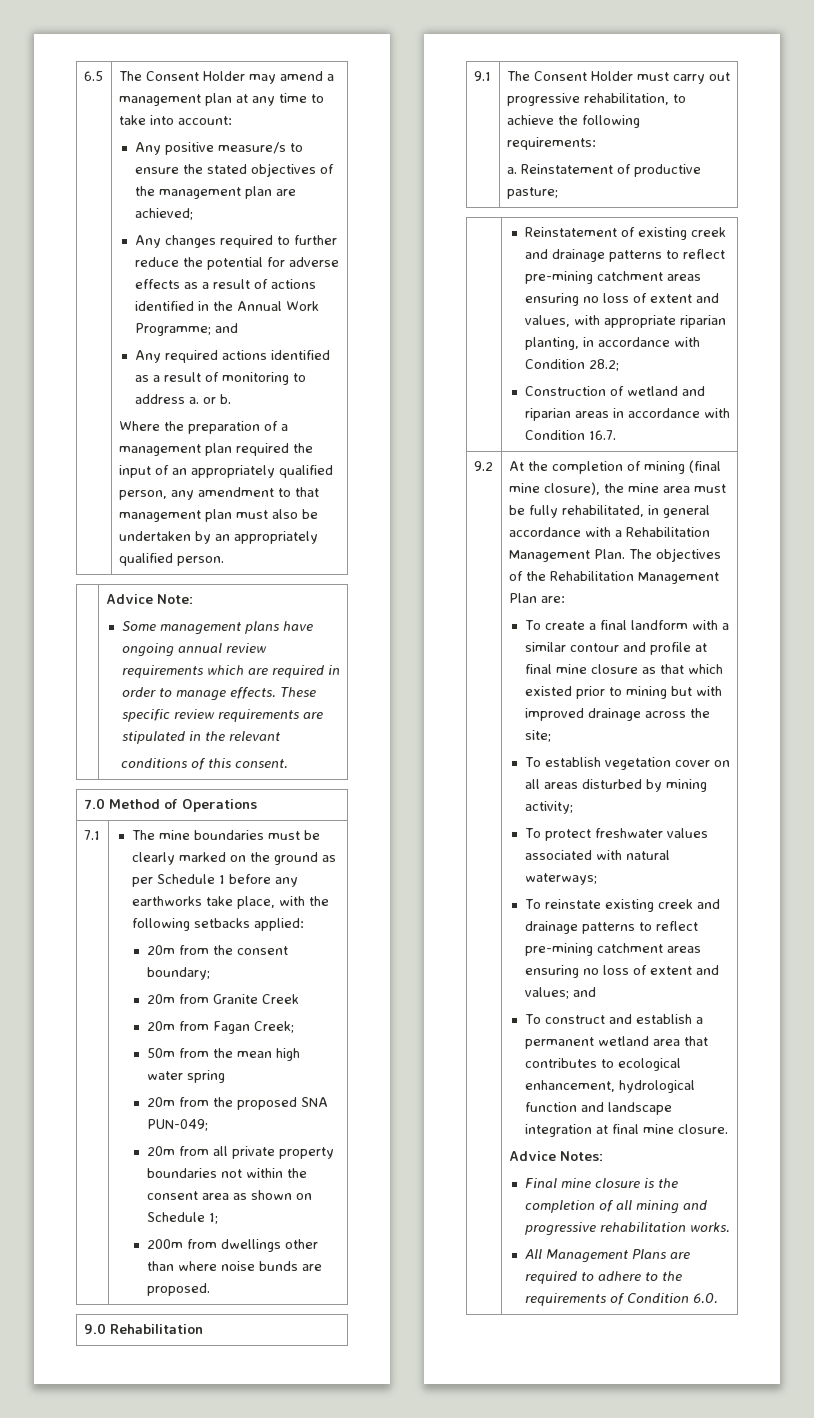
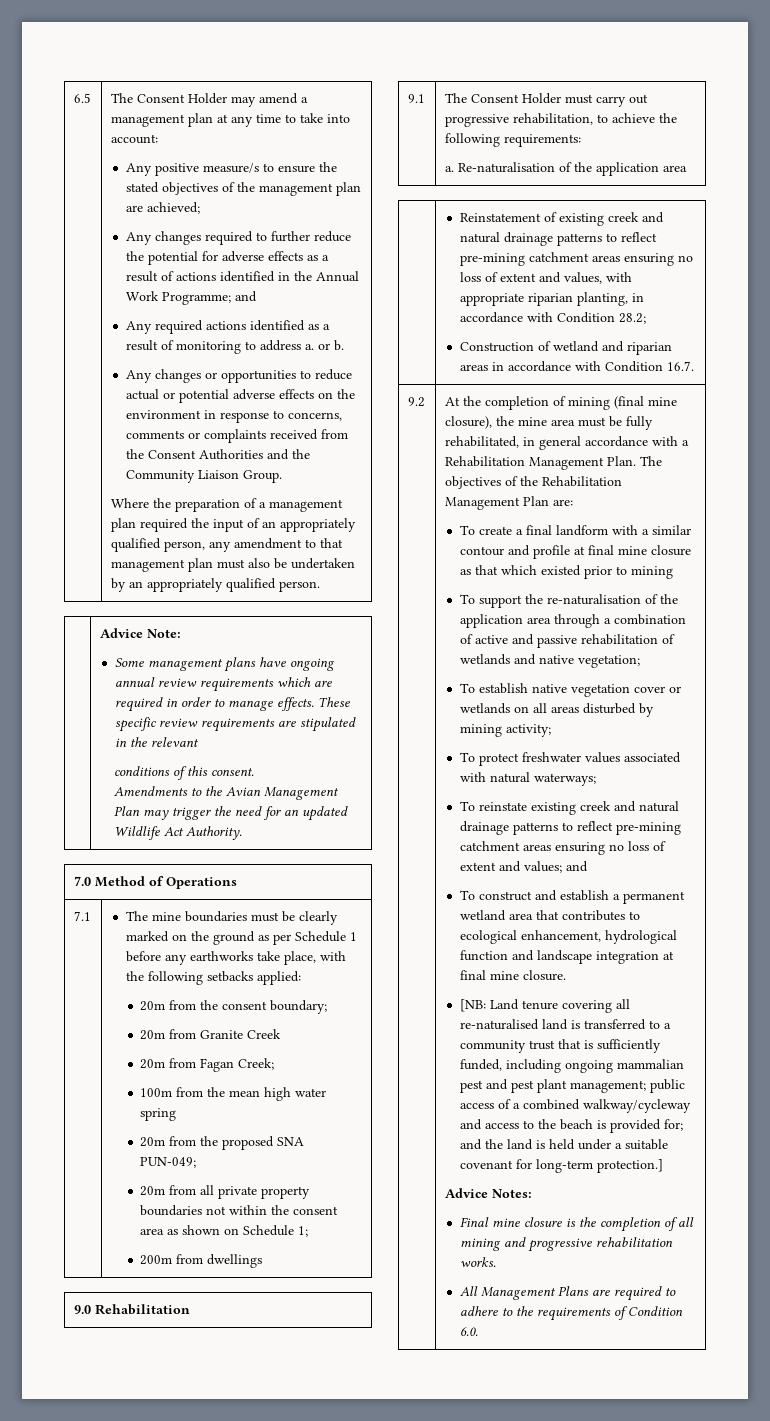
(231, 399) none -> [125,369,352,383] [125,389,355,403] [125,410,342,423] [125,429,348,443] [125,449,310,460] [125,470,282,483] // Any changes or opportunities to reduce actual or potential adverse effects on the environment in response to concerns, comments or complaints received from the Consent Authorities and the Community Liaison Group.
(289, 764) none -> [113,786,339,800] [113,806,348,821] [113,826,242,840] // Amendments to the Avian Management Plan may trigger the need for an updated Wildlife Act Authority.
[147,1048,176,1058] 50m -> [140,1088,173,1097] 100m
[285,1239,319,1249] [147,1261,323,1271] [147,1283,211,1296] other than where noise bunds are proposed. -> (263, 1261) none
[520,164,701,177] [506,187,558,199] Reinstatement of productive pasture; -> [457,162,687,176] Re-naturalisation of the application area
(548, 254) none -> [459,232,500,243] natural
[670,686,722,696] [524,708,710,721] [524,730,551,742] but with improved drainage across the site; -> [459,594,678,608] [459,614,686,628] [459,634,675,648] [459,654,640,668] // To support the re-naturalisation of the application area through a combination of active and passive rehabilitation of wetlands and native vegetation;
(601, 762) none -> [531,684,567,693] native
(710, 763) none -> [668,686,681,693] [459,703,510,714] or wetlands
(720, 904) none -> [638,801,679,812] natural
(728, 1129) none -> [459,999,630,1013] [459,1019,671,1030] [459,1039,661,1053] [459,1059,684,1073] [459,1079,685,1093] [459,1099,691,1113] [459,1119,683,1133] [459,1139,668,1150] [459,1159,663,1173] // [NB: Land tenure covering all re-naturalised land is transferred to a community trust that is sufficiently funded, including ongoing mammalian pest and pest plant management; public access of a combined walkway/cycleway and access to the beach is provided for; and the land is held under a suitable covenant for long-term protection.]

